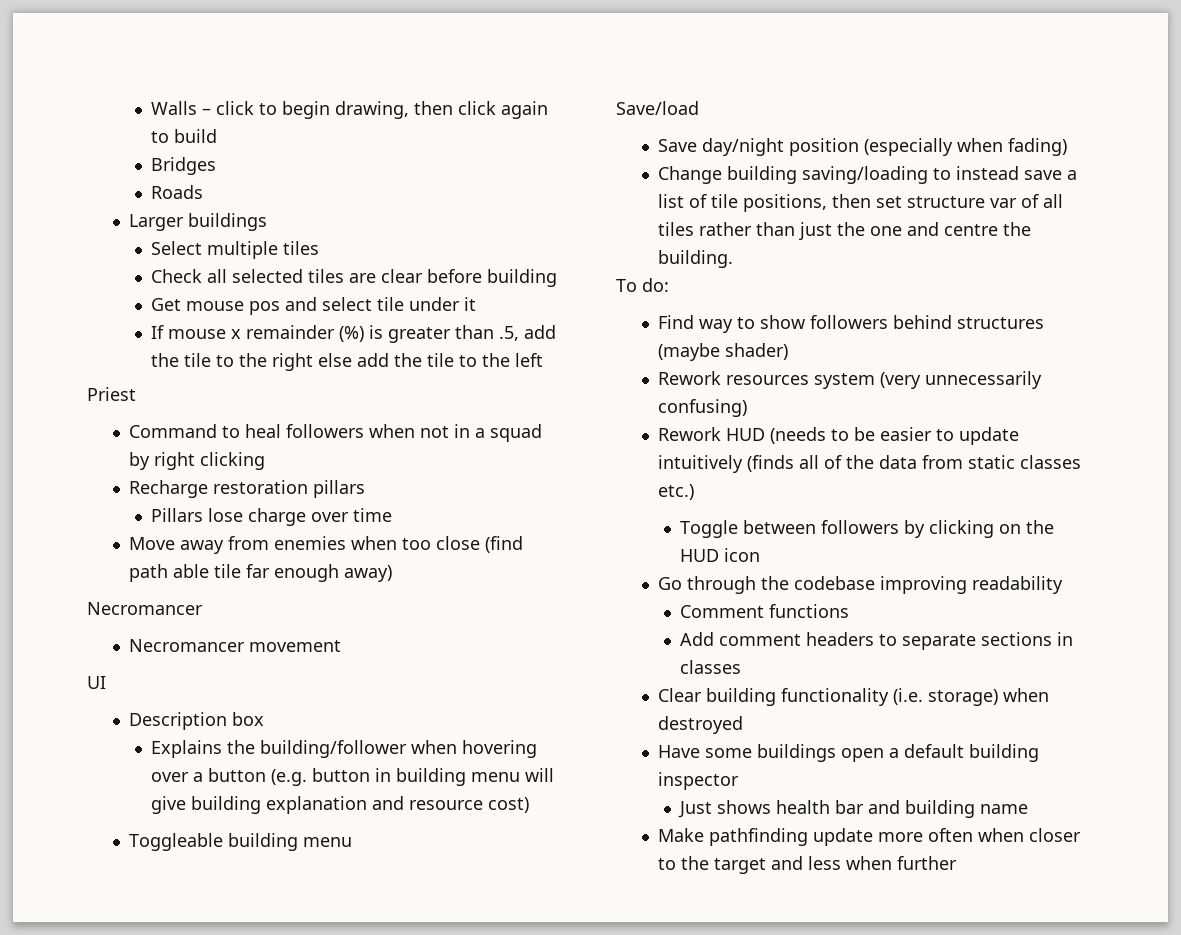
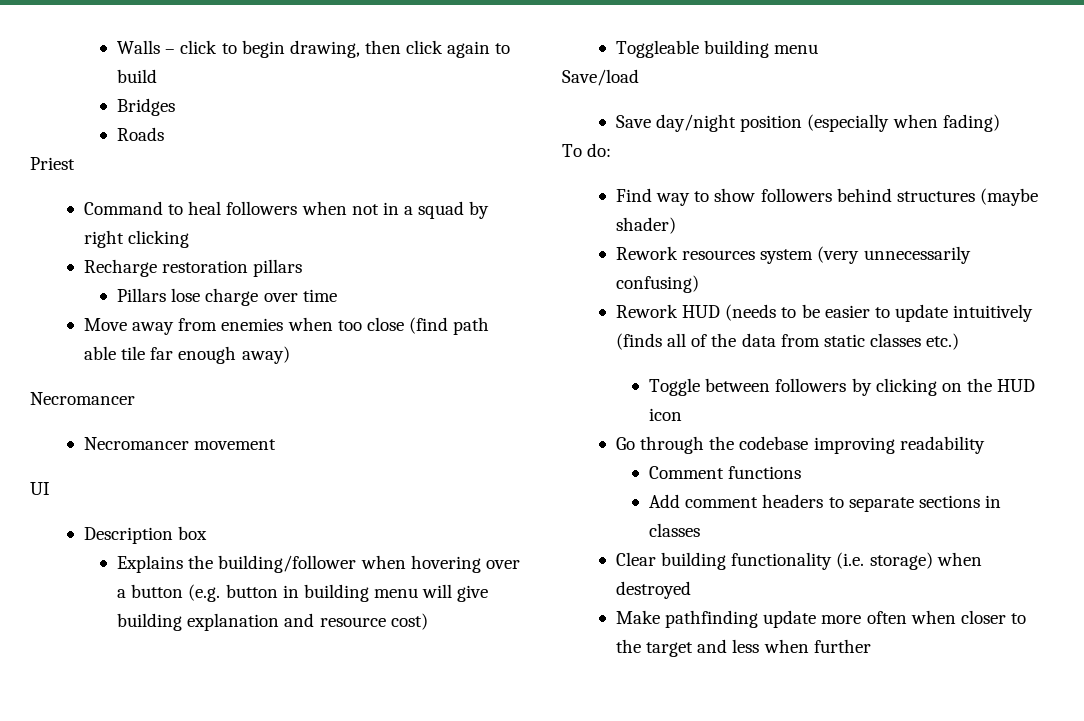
[128,213,267,231] [151,241,320,259] [151,269,558,287] [151,297,477,315] [151,325,557,343] [151,353,544,371] // Larger buildings // Select multiple tiles // Check all selected tiles are clear before building // Get mouse pos and select tile under it // If mouse x remainder (%) is greater than .5, add the tile to the right else add the tile to the left -> (165, 134) none
[657,166,1077,184] [657,194,1063,212] [657,222,1031,240] [657,250,733,268] // Change building saving/loading to instead save a list of tile positions, then set structure var of all tiles rather than just the one and centre the building. -> (1000, 123) none
[657,744,1039,762] [657,772,739,790] [678,800,1029,818] // Have some buildings open a default building inspector // Just shows health bar and building name -> (692, 590) none

